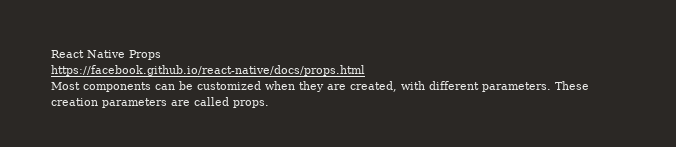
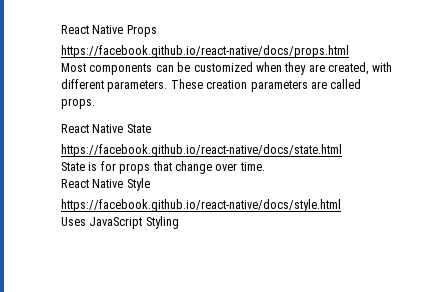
(269, 104) none -> [61,124,151,133] [61,144,342,157] [61,161,265,174] [61,178,150,191] [61,199,341,212] [61,216,179,229] // React Native State // https://facebook.github.io/react-native/docs/state.html // State is for props that change over time. // React Native Style // https://facebook.github.io/react-native/docs/style.html // Uses JavaScript Styling

